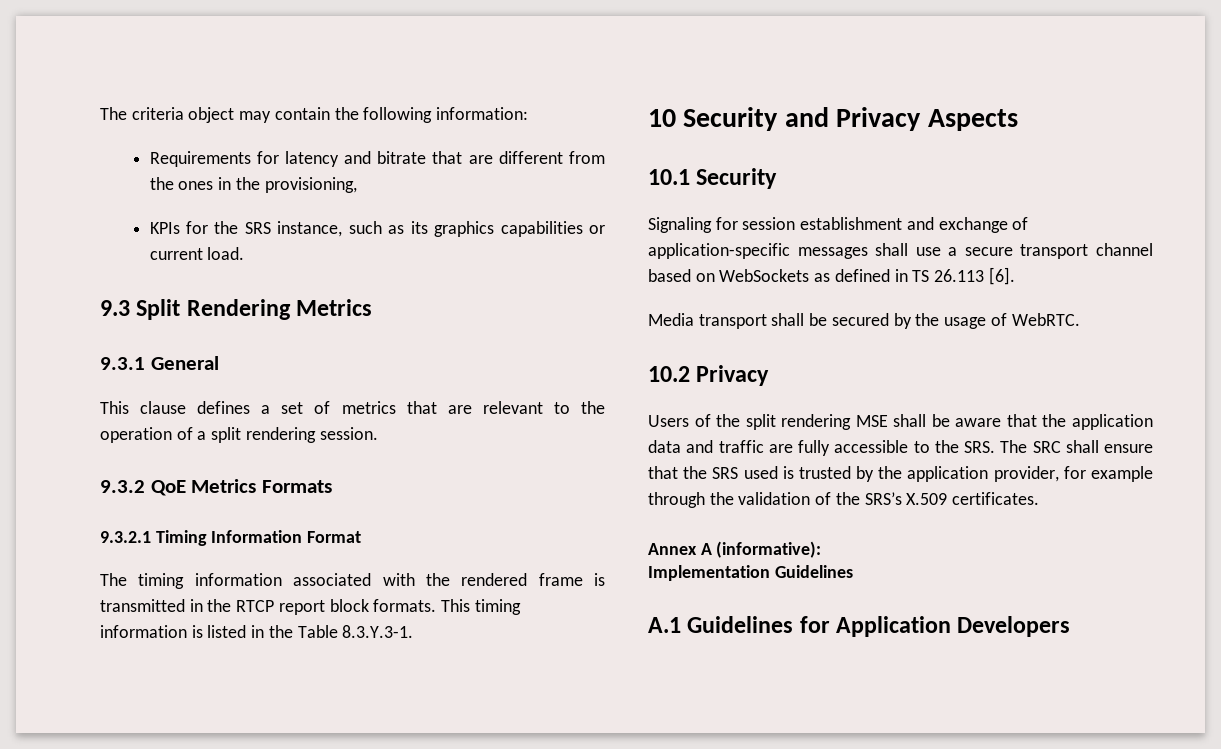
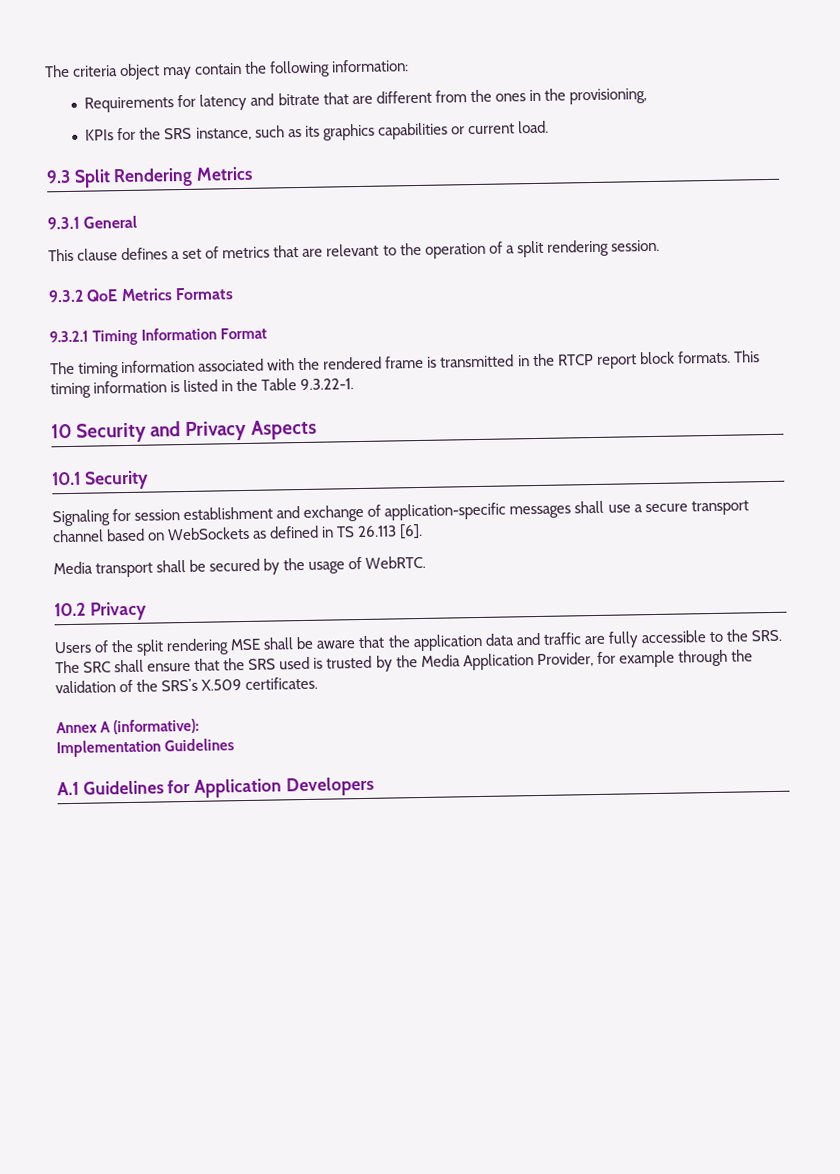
[342,625,414,638] 8.3.Y.3-1. -> [300,378,355,391] 9.3.22-1.
[907,466,1059,482] application provider, -> [420,652,594,671] Media Application Provider,

